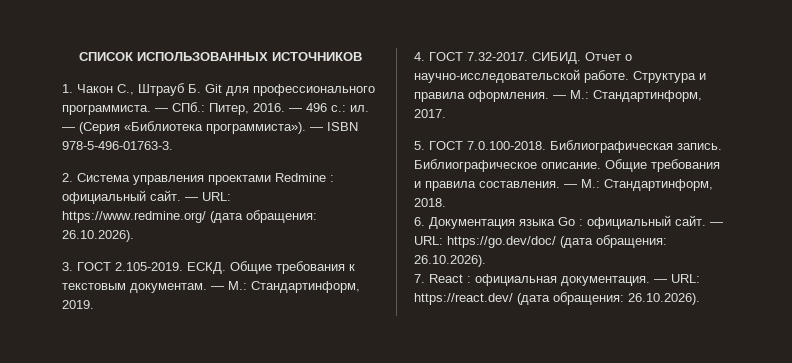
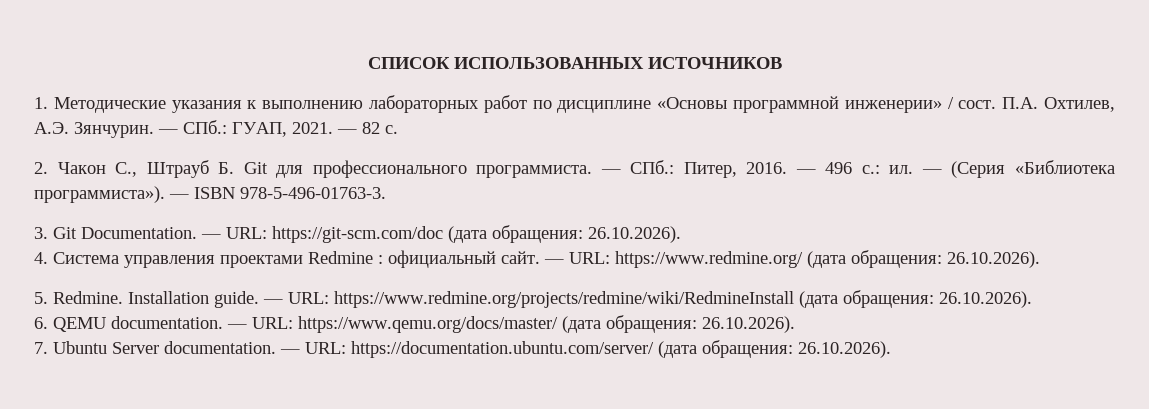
(73, 88) none -> [53,95,1115,113] [34,120,398,138] [34,162,48,174] Методические указания к выполнению лабораторных работ по дисциплине «Основы программной инженерии» / сост. П.А. Охтилев, А.Э. Зянчурин. — СПб.: ГУАП, 2021. — 82 с. // 2.
[62,173,73,182] 2. -> [34,225,681,243] [34,252,48,264] 3. Git Documentation. — URL: https://git-scm.com/doc (дата обращения: 26.10.2026). // 4.
[62,261,355,274] [62,281,360,293] [62,300,94,309] [414,52,632,64] [414,69,706,83] [414,90,702,102] [414,109,446,118] [414,140,722,153] [414,159,720,172] [414,179,713,191] [414,198,446,207] [414,215,723,229] [414,236,556,248] 3. ГОСТ 2.105-2019. ЕСКД. Общие требования к текстовым документам. — М.: Стандартинформ, 2019. // 4. ГОСТ 7.32-2017. СИБИД. Отчет о научно-исследовательской работе. Структура и правила оформления. — М.: Стандартинформ, 2017. // 5. ГОСТ 7.0.100-2018. Библиографическая запись. Библиографическое описание. Общие требования и правила составления. — М.: Стандартинформ, 2018. // 6. Документация языка Go : официальный сайт. — URL: https://go.dev/doc/ -> [34,290,1032,308] [34,316,558,333] 5. Redmine. Installation guide. — URL: https://www.redmine.org/projects/redmine/wiki/RedmineInstall (дата обращения: 26.10.2026). // 6. QEMU documentation. — URL: https://www.qemu.org/docs/master/
[429,274,700,286] [414,293,513,305] React : официальная документация. — URL: https://react.dev/ -> [53,341,654,358] Ubuntu Server documentation. — URL: https://documentation.ubuntu.com/server/

